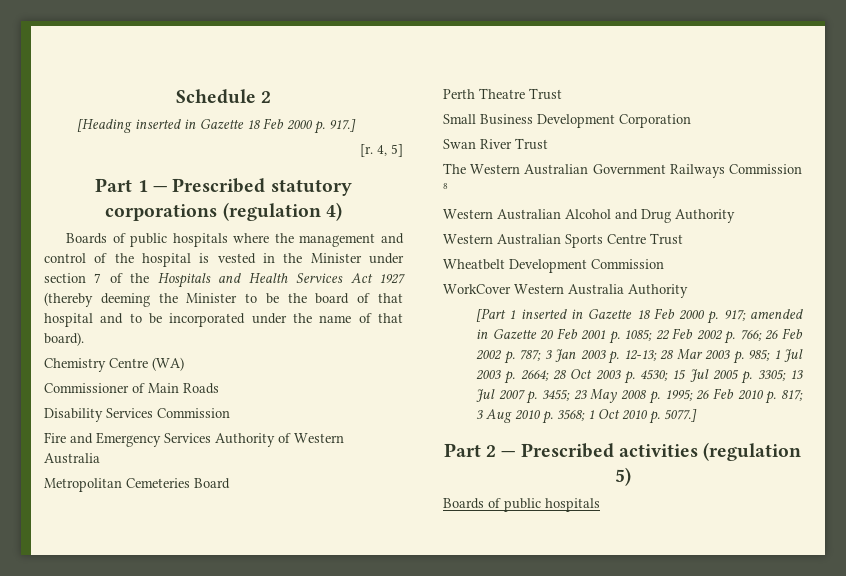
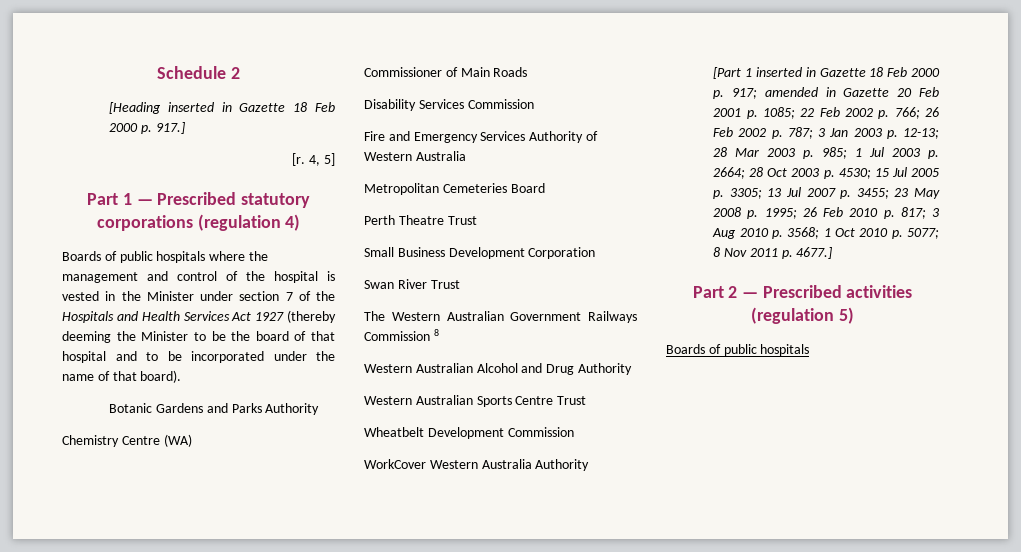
(84, 339) none -> [109,403,320,415] // Botanic Gardens and Parks Authority
[664,409,698,422] 5077.] -> [907,228,939,239] [713,247,833,259] 5077; 8 Nov 2011 p. 4677.]

